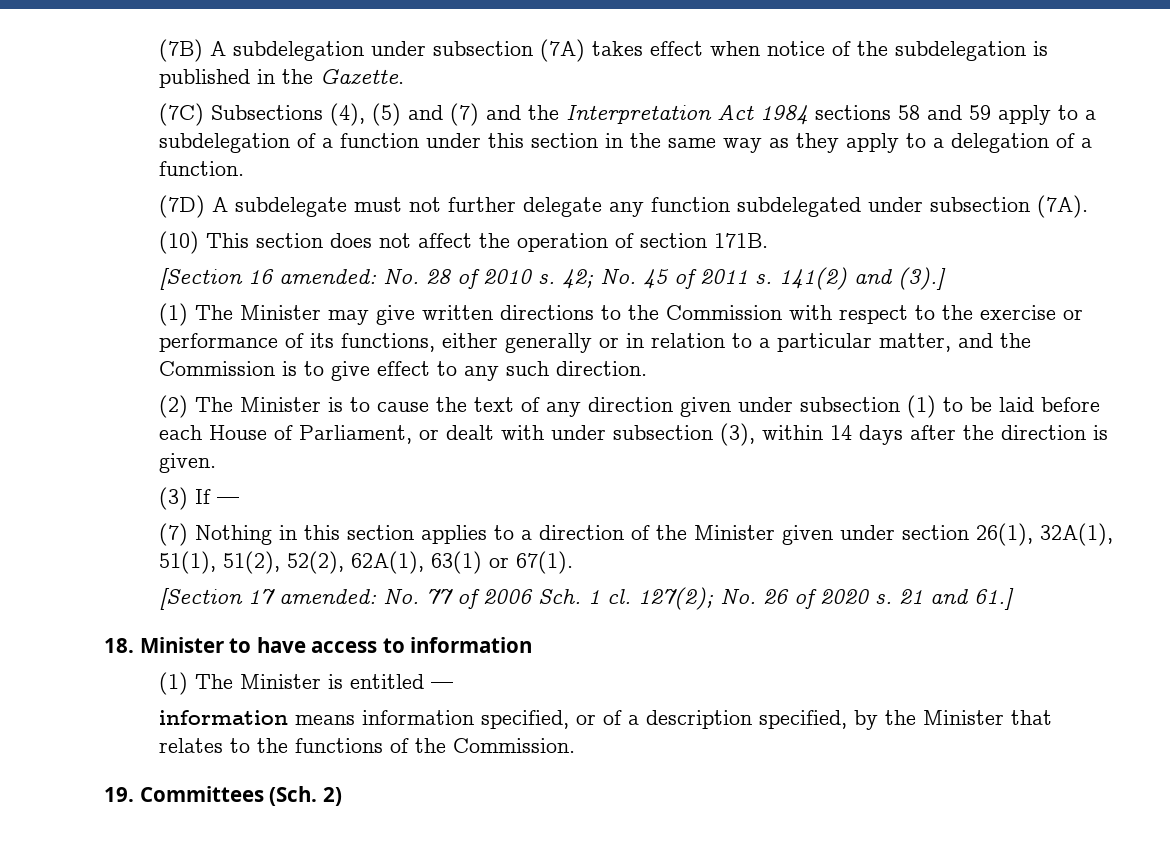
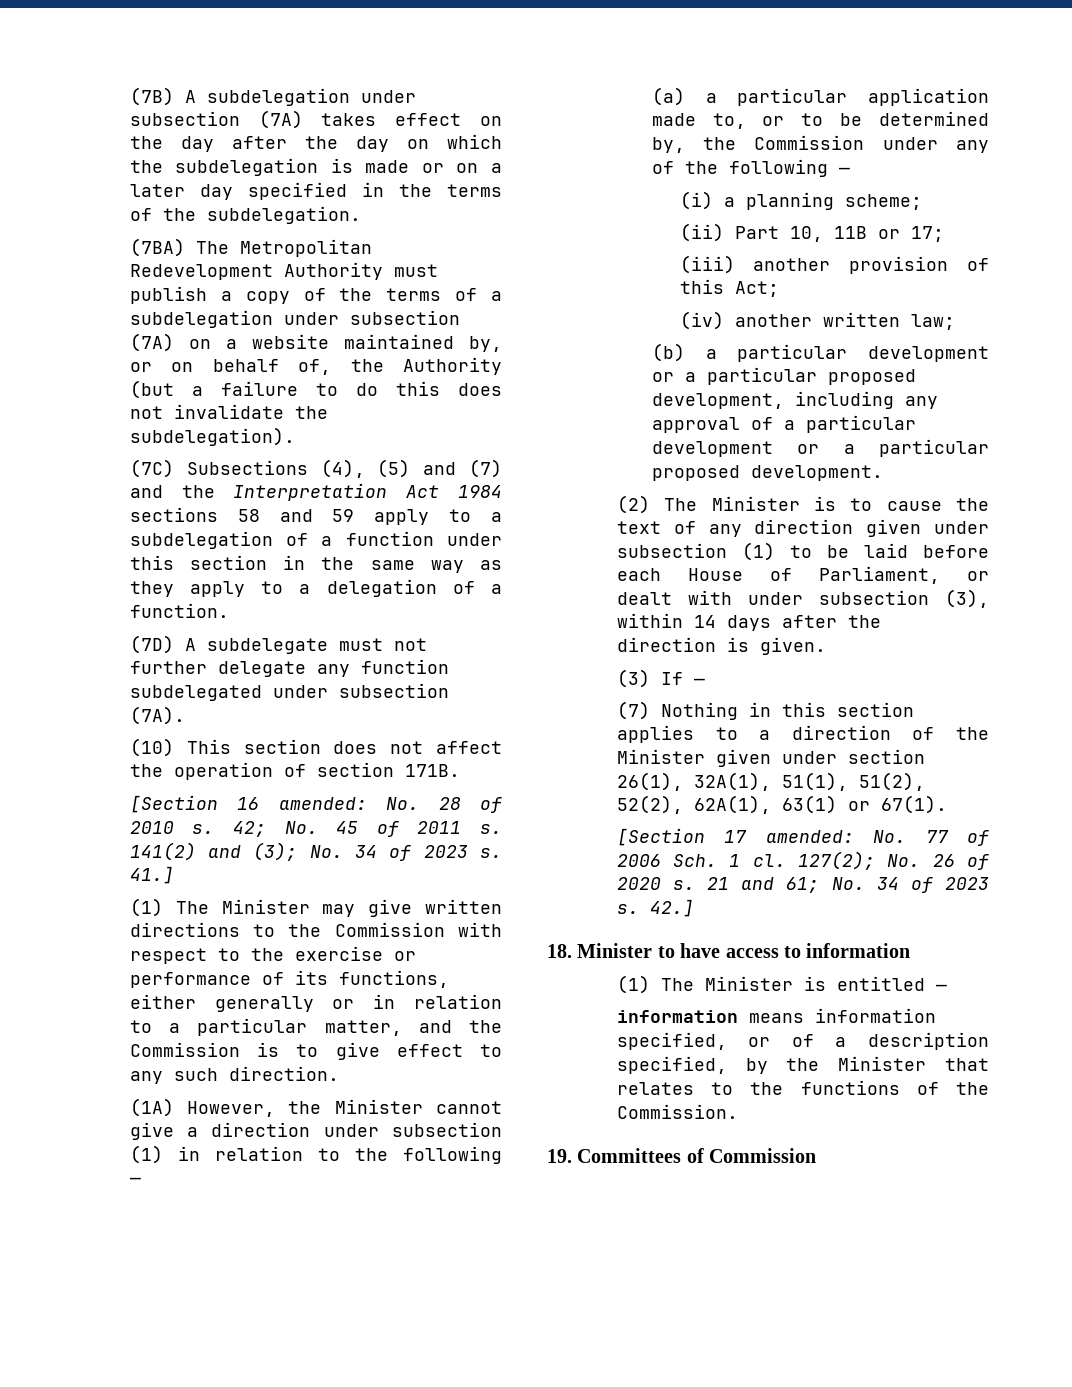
[710,41,1049,61] [159,69,405,88] when notice of the subdelegation is published in the Gazette. -> [480,116,503,126] [129,134,503,152] [129,158,503,176] [129,182,503,200] [129,206,361,224] [129,238,372,257] [129,262,438,280] [129,286,502,304] [129,310,460,328] [129,333,503,352] [129,357,502,375] [129,380,503,399] [129,404,328,419] [129,427,295,446] on the day after the day on which the subdelegation is made or on a later day specified in the terms of the subdelegation. // (7BA) The Metropolitan Redevelopment Authority must publish a copy of the terms of a subdelegation under subsection (7A) on a website maintained by, or on behalf of, the Authority (but a failure to do this does not invalidate the subdelegation).
[898,267,947,290] (3).] -> [253,842,502,861] [129,866,174,884] (3); No. 34 of 2023 s. 41.]
(648, 368) none -> [129,1098,503,1117] [129,1122,503,1140] [129,1145,503,1164] [129,1177,141,1184] [651,87,989,106] [651,111,989,129] [651,135,989,153] [651,159,850,177] [679,191,922,210] [679,223,944,242] [679,255,989,274] [679,279,779,297] [679,311,955,330] [651,343,989,362] [651,367,916,385] [651,391,938,409] [651,415,916,433] [651,439,989,457] [651,465,883,481] // (1A) However, the Minister cannot give a direction under subsection (1) in relation to the following — // (a) a particular application made to, or to be determined by, the Commission under any of the following — // (i) a planning scheme; // (ii) Part 10, 11B or 17; // (iii) another provision of this Act; // (iv) another written law; // (b) a particular development or a particular proposed development, including any approval of a particular development or a particular proposed development.
[974,588,1015,610] 61.] -> [786,877,989,893] [616,899,694,917] 61; No. 34 of 2023 s. 42.]
[269,786,342,806] (Sch. 2) -> [686,1148,817,1163] of Commission

